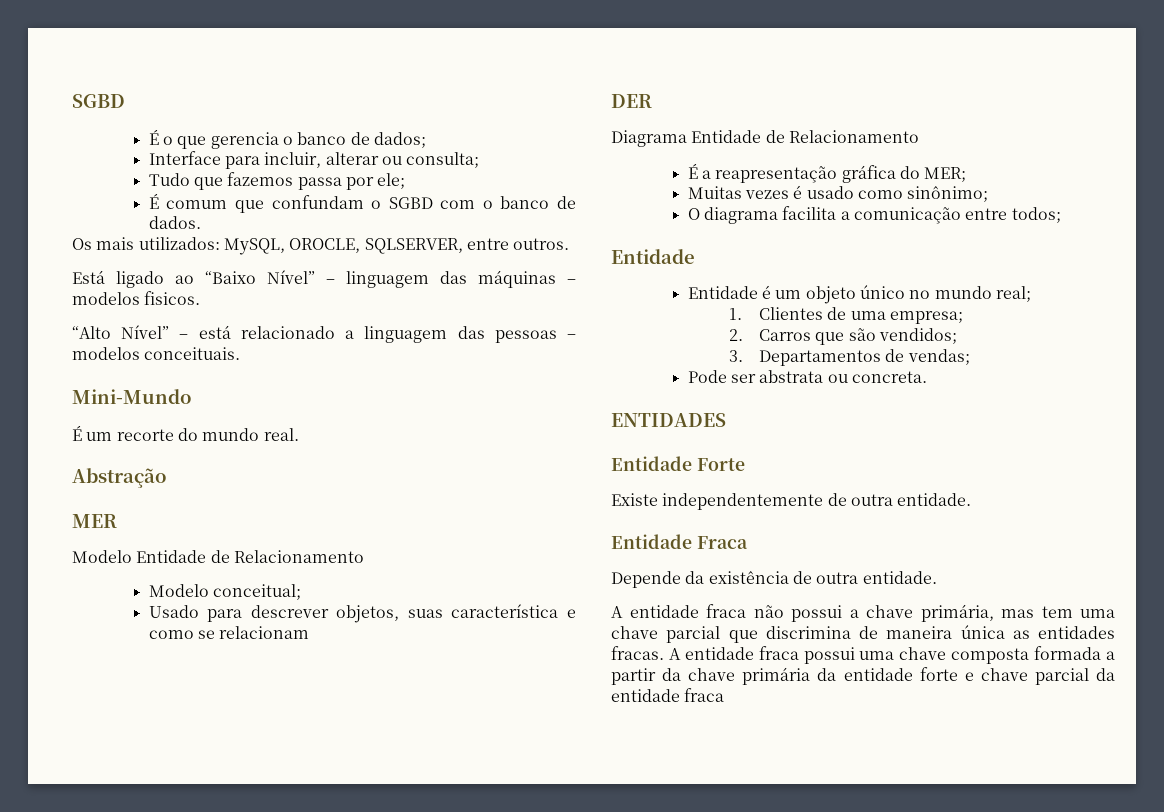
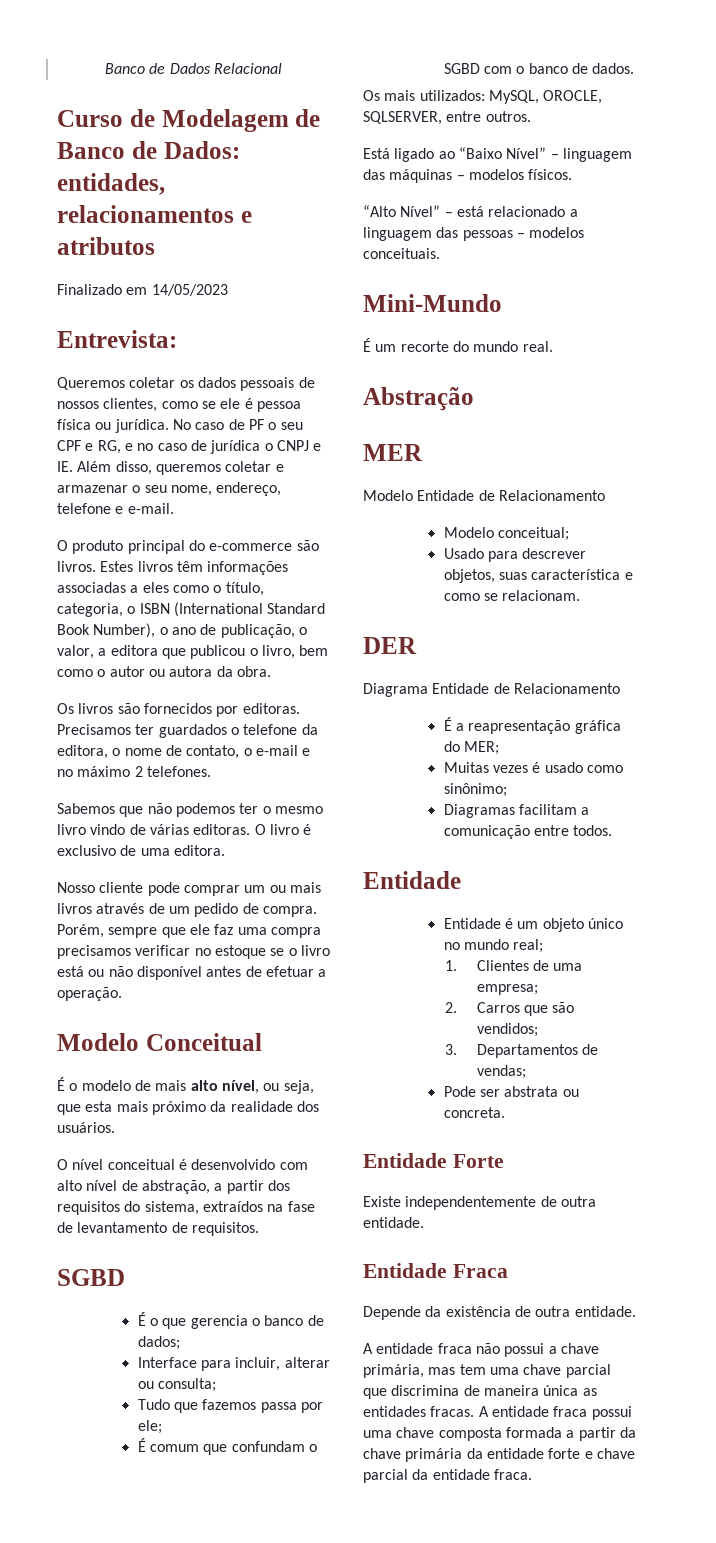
(72, 101) none -> [105,63,282,74] [57,109,321,132] [57,141,240,159] [57,173,165,195] [57,205,252,223] [57,237,155,255] [57,284,228,296] [57,330,177,348] [57,377,315,391] [57,398,301,412] [57,419,303,433] [57,440,322,454] [57,461,284,475] [57,482,282,496] [57,503,174,514] [57,540,319,554] [57,561,289,575] [57,582,264,596] [57,602,326,617] [57,623,307,638] [57,645,329,659] [57,666,271,677] [57,703,300,717] [57,724,318,738] [57,745,311,759] [57,766,211,777] [57,803,323,817] [57,824,312,835] [57,845,225,856] [57,882,321,896] [57,903,317,917] [57,924,321,938] [57,945,330,959] [57,966,327,980] [57,987,122,1001] [57,1033,262,1051] [57,1077,314,1094] [57,1101,319,1115] [57,1122,115,1133] [57,1159,308,1170] [57,1180,290,1194] [57,1201,315,1215] [57,1222,259,1236] Banco de Dados Relacional // Curso de Modelagem de Banco de Dados: entidades, relacionamentos e atributos // Finalizado em 14/05/2023 // Entrevista: // Queremos coletar os dados pessoais de nossos clientes, como se ele é pessoa física ou jurídica. No caso de PF o seu CPF e RG, e no caso de jurídica o CNPJ e IE. Além disso, queremos coletar e armazenar o seu nome, endereço, telefone e e-mail. // O produto principal do e-commerce são livros. Estes livros têm informações associadas a eles como o título, categoria, o ISBN (International Standard Book Number), o ano de publicação, o valor, a editora que publicou o livro, bem como o autor ou autora da obra. // Os livros são fornecidos por editoras. Precisamos ter guardados o telefone da editora, o nome de contato, o e-mail e no máximo 2 telefones. // Sabemos que não podemos ter o mesmo livro vindo de várias editoras. O livro é exclusivo de uma editora. // Nosso cliente pode comprar um ou mais livros através de um pedido de compra. Porém, sempre que ele faz uma compra precisamos verificar no estoque se o livro está ou não disponível antes de efetuar a operação. // Modelo Conceitual // É o modelo de mais alto nível, ou seja, que esta mais próximo da realidade dos usuários. // O nível conceitual é desenvolvido com alto nível de abstração, a partir dos requisitos do sistema, extraídos na fase de levantamento de requisitos. //
[144,291,201,305] fisicos. -> [528,169,573,180] físicos.
[219,626,310,639] relacionam -> [502,590,581,601] relacionam.
[687,206,837,224] O diagrama facilita -> [443,804,578,818] Diagramas facilitam
[1011,207,1061,223] todos; -> [573,825,613,836] todos.
[611,413,726,427] // ENTIDADES -> (505, 1112) none
[684,688,725,702] fraca -> [493,1469,532,1480] fraca.

